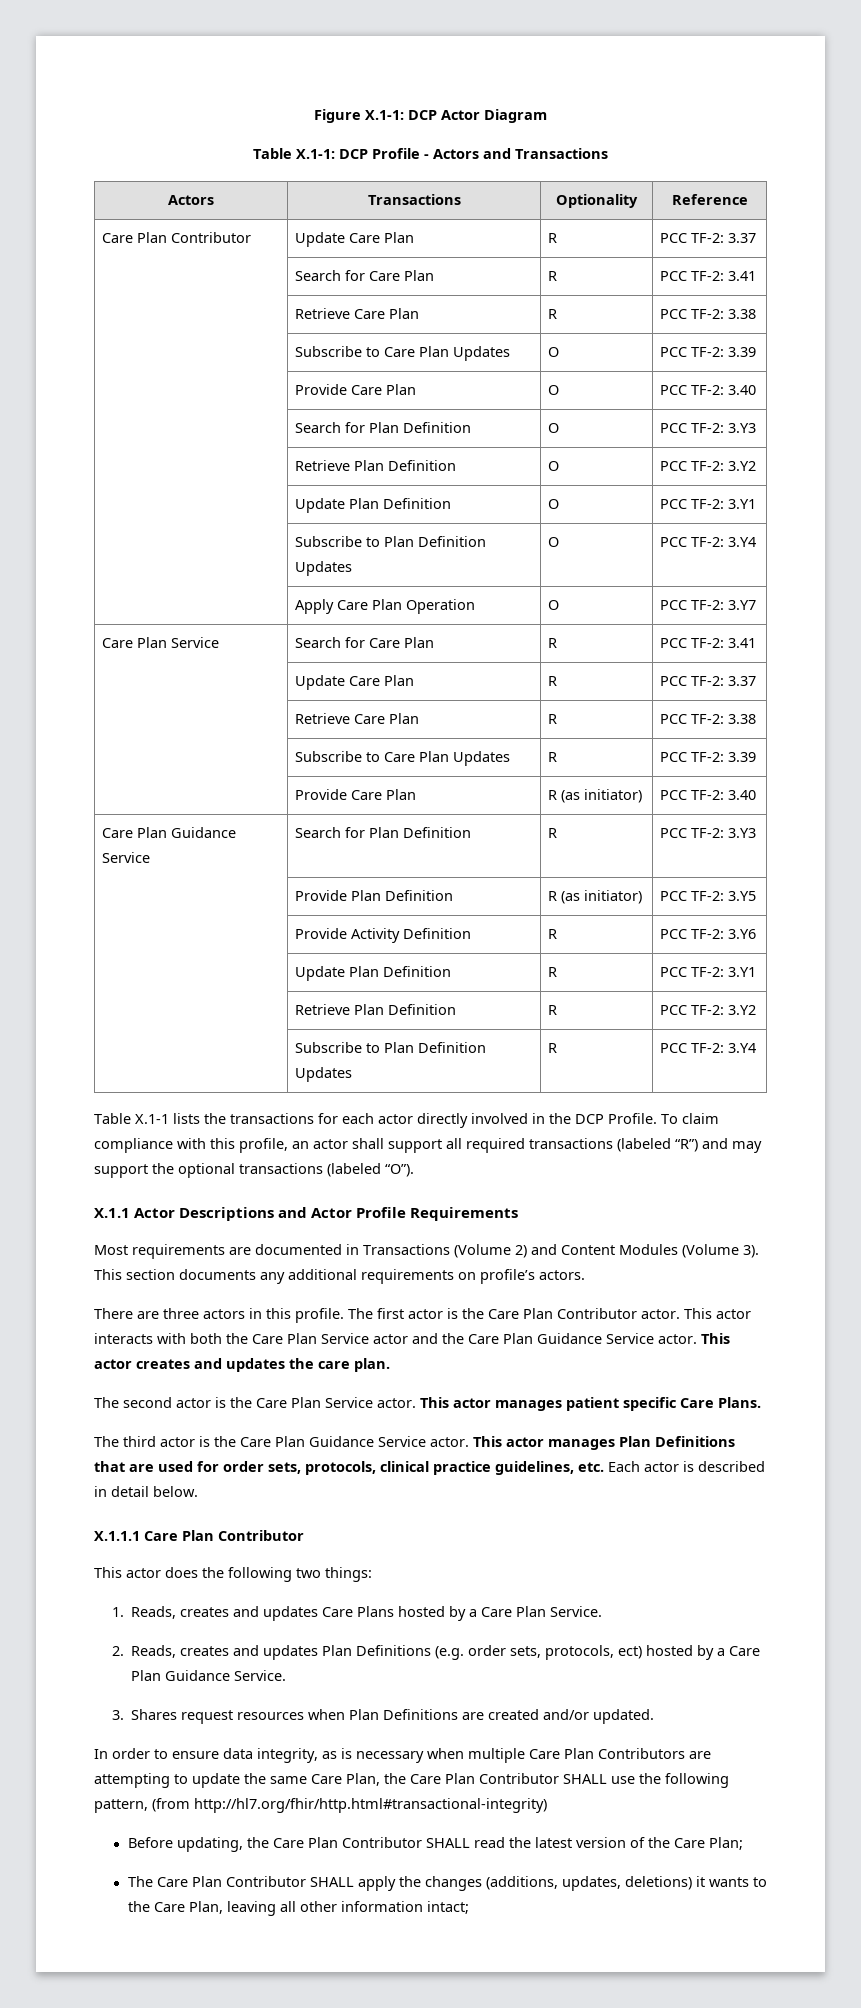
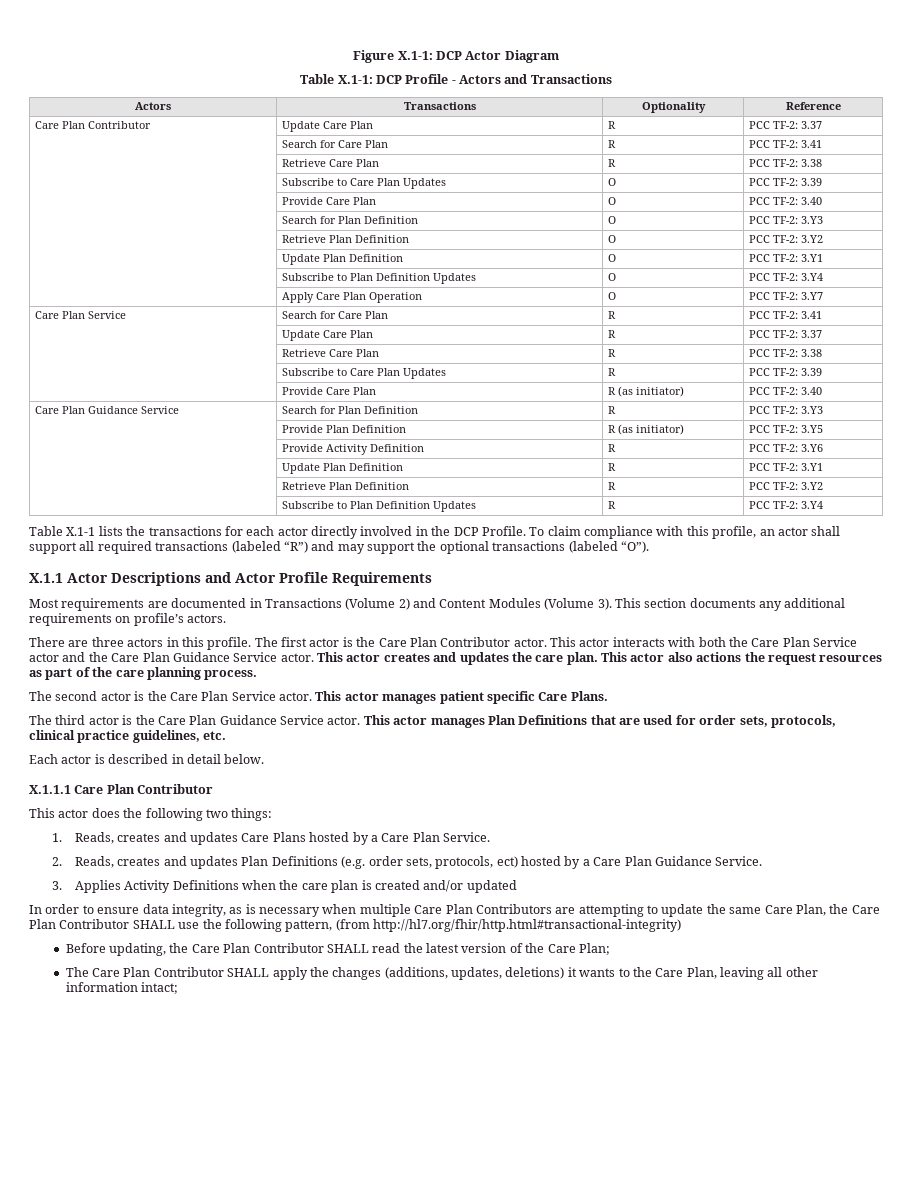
(390, 1365) none -> [601,652,883,665] [29,667,258,680] This actor also actions the request resources as part of the care planning process.
(604, 1467) none -> (227, 735) //
[130,1709,484,1724] Shares request resources when Plan Definitions are -> [74,880,372,893] Applies Activity Definitions when the care plan is
[592,1709,654,1724] updated. -> [466,880,517,893] updated

